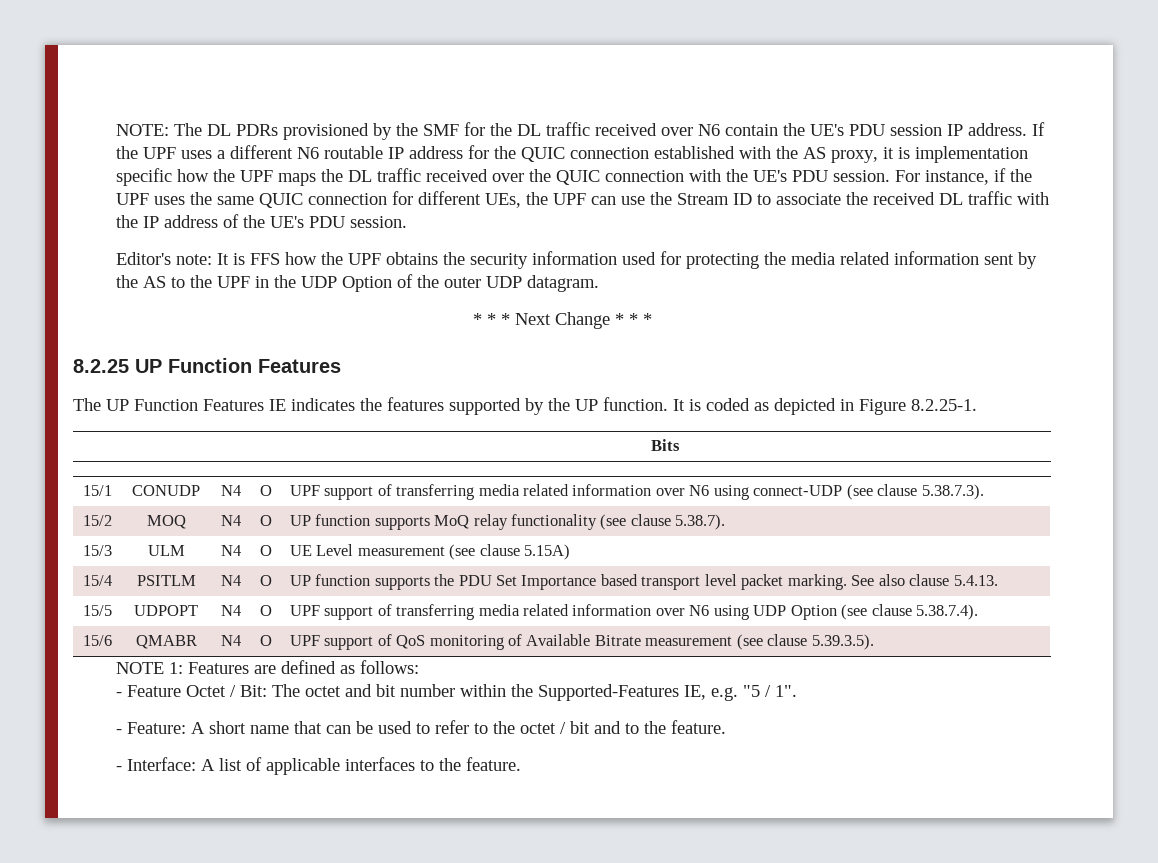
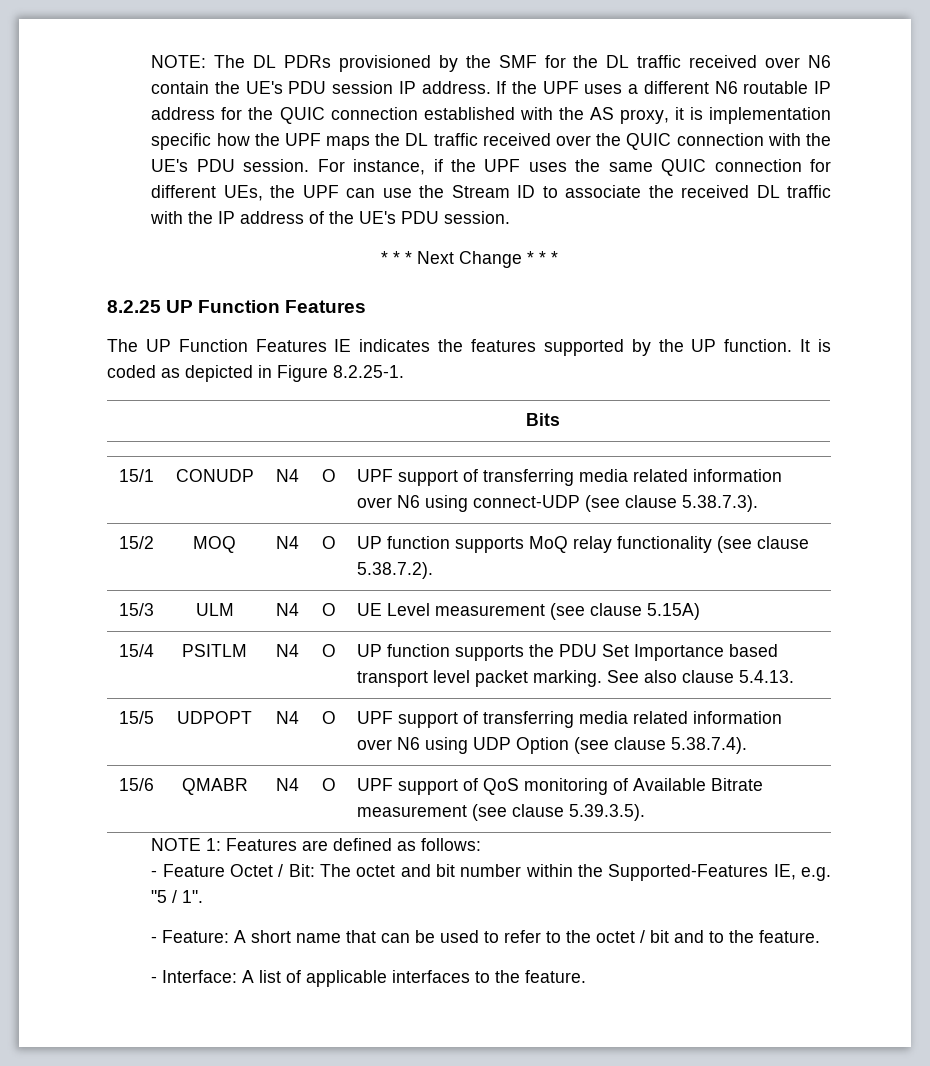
[115,251,1037,269] [115,274,599,292] // Editor's note: It is FFS how the UPF obtains the security information used for protecting the media related information sent by the AS to the UPF in the UDP Option of the outer UDP datagram. -> (511, 217) none
[675,514,726,530] 5.38.7). -> [356,562,433,579] 5.38.7.2).

